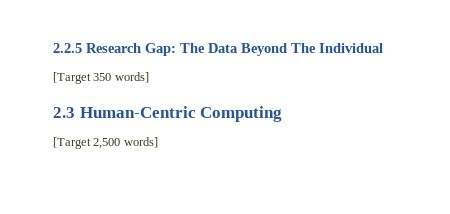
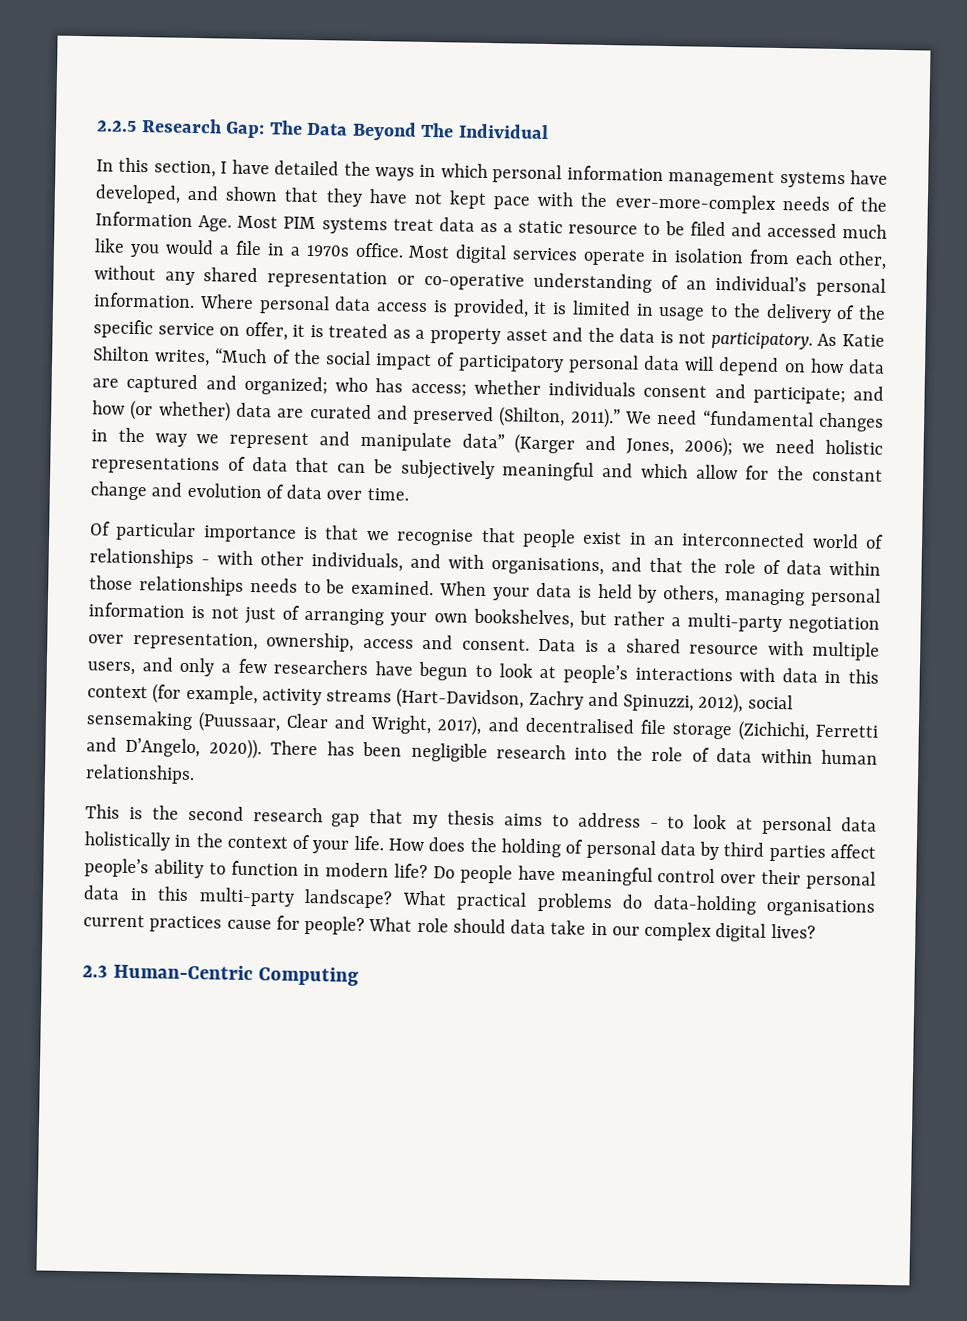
[53,72,149,84] [Target 350 words] -> [96,157,889,189] [95,184,887,214] [95,211,887,239] [94,238,888,270] [94,265,887,297] [94,292,886,323] [93,319,885,350] [93,346,886,377] [92,373,884,405] [92,399,884,432] [91,427,884,458] [91,456,883,482] [90,481,409,501] [90,521,884,549] [89,548,881,576] [89,575,881,607] [88,602,881,634] [88,631,880,661] [87,657,879,684] [87,683,793,714] [86,710,879,742] [86,737,879,765] [85,764,195,785] [85,804,877,835] [84,831,876,862] [84,858,876,890] [83,885,875,917] [83,914,816,942] In this section, I have detailed the ways in which personal information management systems have developed, and shown that they have not kept pace with the ever-more-complex needs of the Information Age. Most PIM systems treat data as a static resource to be filed and accessed much like you would a file in a 1970s office. Most digital services operate in isolation from each other, without any shared representation or co-operative understanding of an individual’s personal information. Where personal data access is provided, it is limited in usage to the delivery of the specific service on offer, it is treated as a property asset and the data is not participatory. As Katie Shilton writes, “Much of the social impact of participatory personal data will depend on how data are captured and organized; who has access; whether individuals consent and participate; and how (or whether) data are curated and preserved (Shilton, 2011).” We need “fundamental changes in the way we represent and manipulate data” (Karger and Jones, 2006); we need holistic representations of data that can be subjectively meaningful and which allow for the constant change and evolution of data over time. // Of particular importance is that we recognise that people exist in an interconnected world of relationships - with other individuals, and with organisations, and that the role of data within those relationships needs to be examined. When your data is held by others, managing personal information is not just of arranging your own bookshelves, but rather a multi-party negotiation over representation, ownership, access and consent. Data is a shared resource with multiple users, and only a few researchers have begun to look at people’s interactions with data in this context (for example, activity streams (Hart-Davidson, Zachry and Spinuzzi, 2012), social sensemaking (Puussaar, Clear and Wright, 2017), and decentralised file storage (Zichichi, Ferretti and D’Angelo, 2020)). There has been negligible research into the role of data within human relationships. // This is the second research gap that my thesis aims to address - to look at personal data holistically in the context of your life. How does the holding of personal data by third parties affect people’s ability to function in modern life? Do people have meaningful control over their personal data in this multi-party landscape? What practical problems do data-holding organisations current practices cause for people? What role should data take in our complex digital lives?
[53,137,158,149] // [Target 2,500 words] -> (359, 976) none

